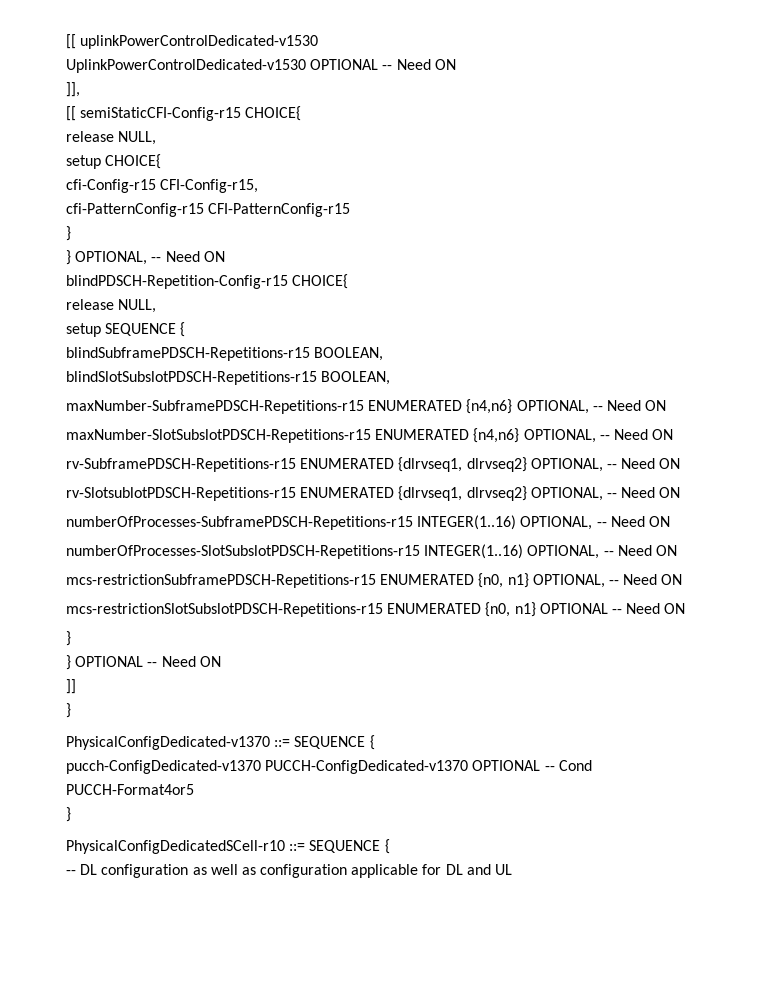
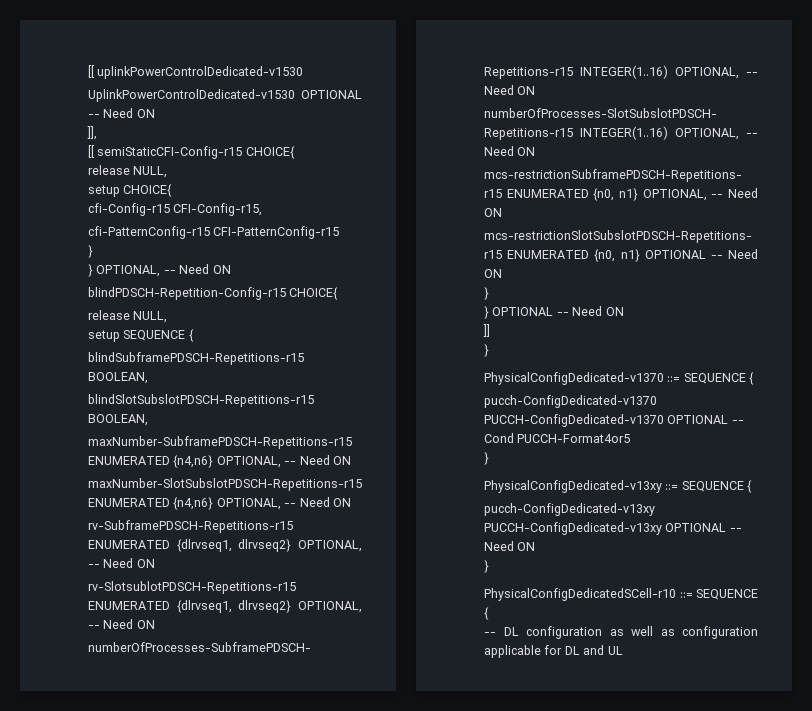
(71, 814) none -> [484,480,753,493] [484,503,655,516] [484,522,742,535] [484,541,536,551] [484,560,489,573] // PhysicalConfigDedicated-v13xy ::= SEQUENCE { // pucch-ConfigDedicated-v13xy PUCCH-ConfigDedicated-v13xy OPTIONAL -- Need ON // }

